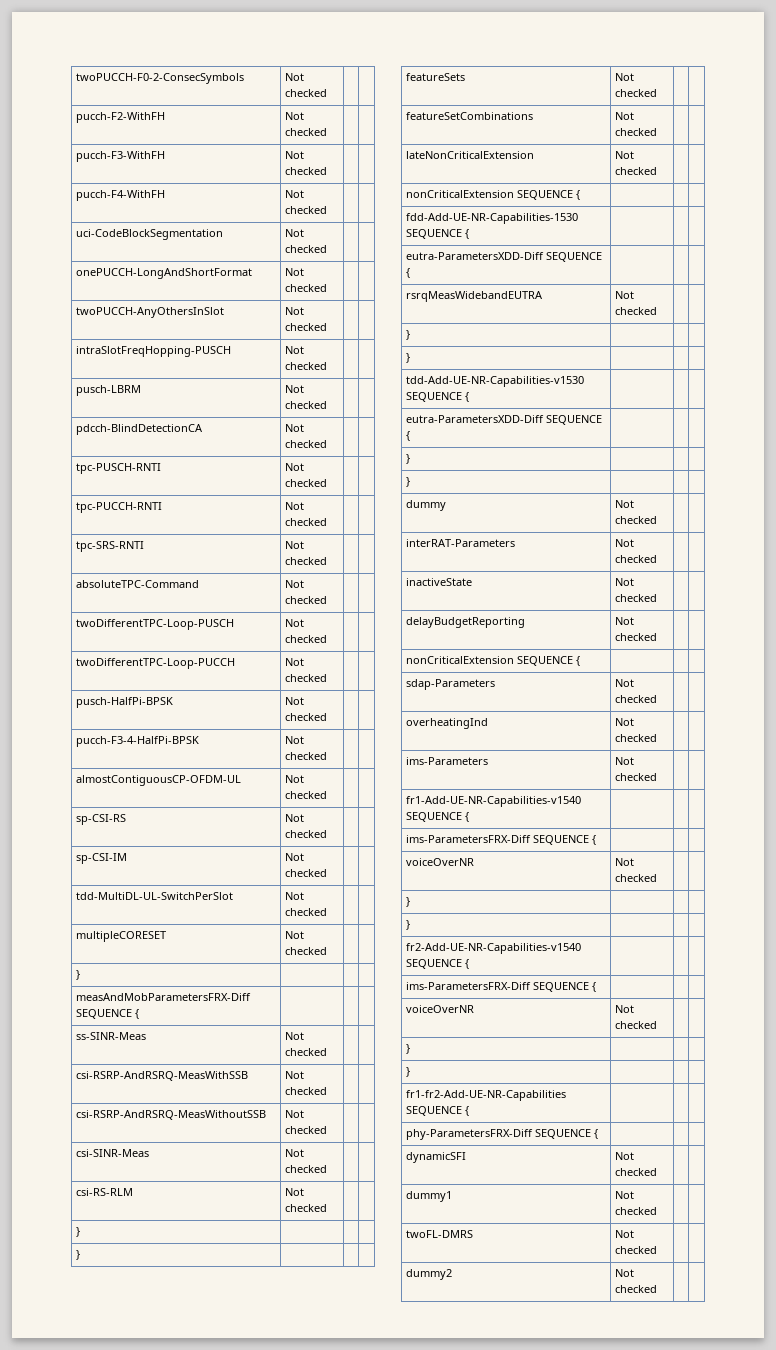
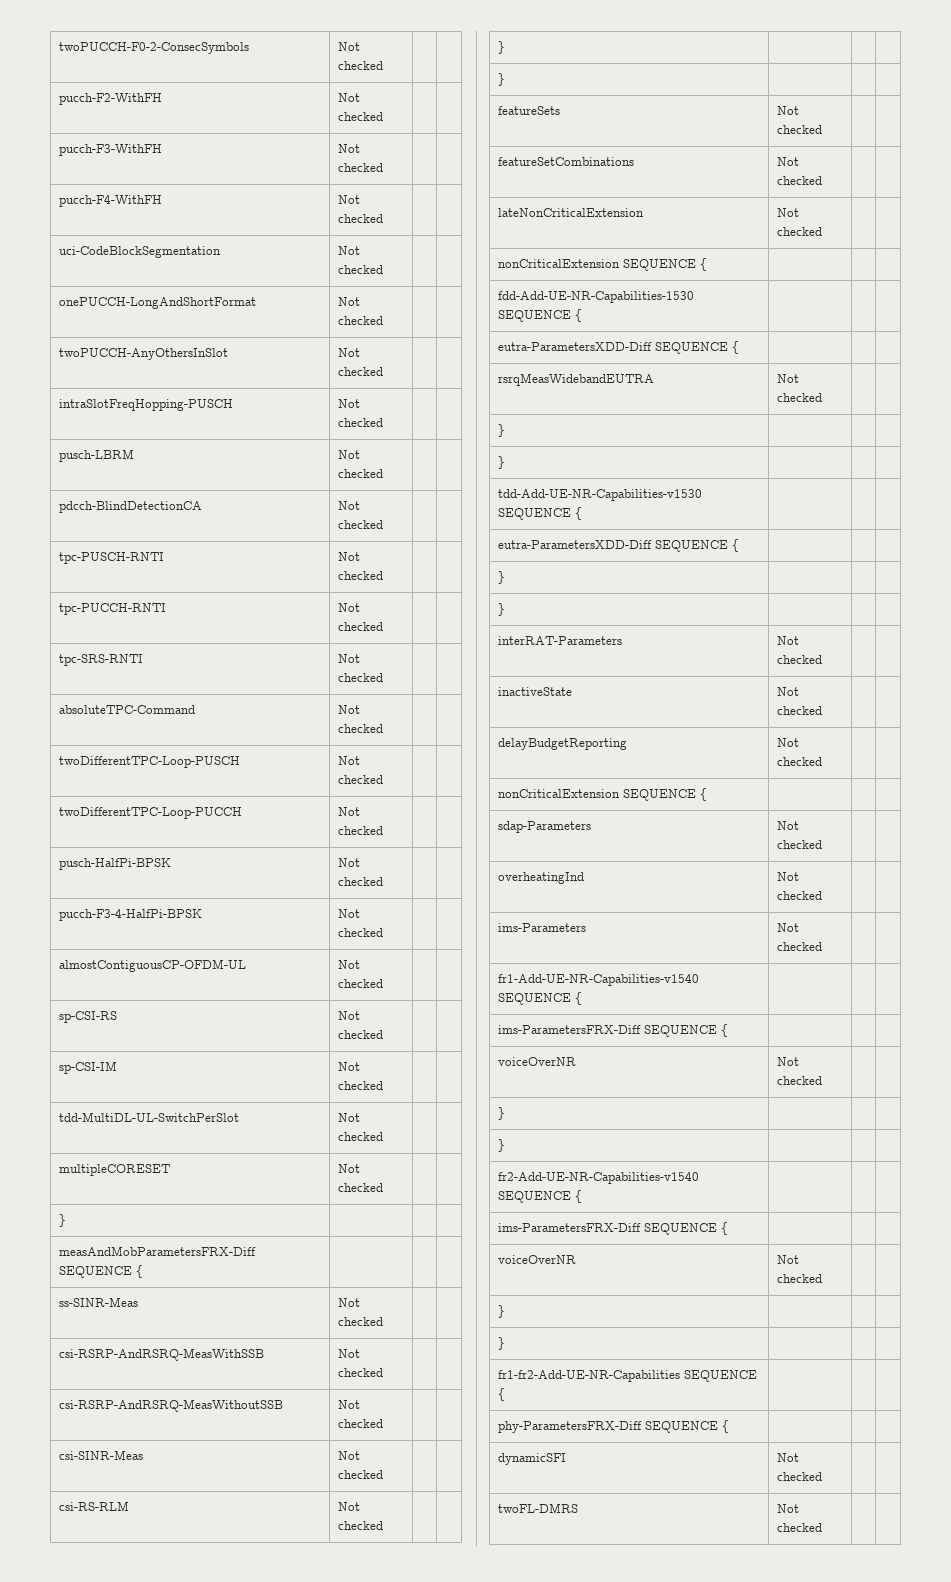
[405,500,446,511] [614,500,634,508] [614,516,657,524] // dummy | Not checked | | -> (505, 609) none
[405,1191,452,1202] [614,1191,634,1199] [614,1207,657,1215] // dummy1 | Not checked | | -> (822, 1476) none
[405,1269,452,1280] [614,1269,634,1277] [614,1285,657,1293] // dummy2 | Not checked | | -> (822, 1527) none

